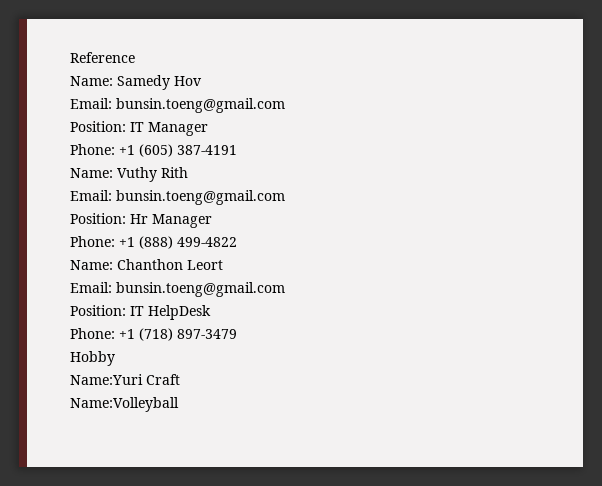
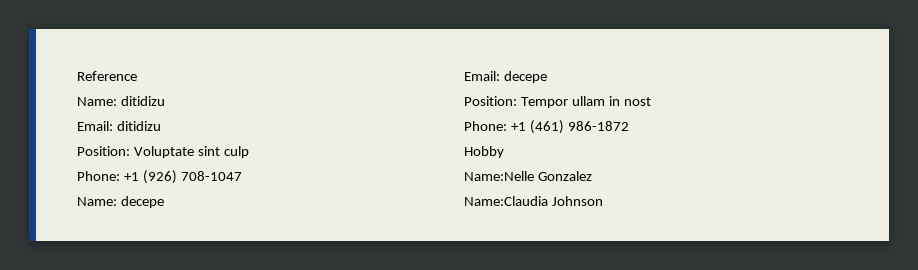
[117,75,202,90] [70,98,285,113] [70,121,208,136] [70,144,237,157] [70,167,188,182] [70,190,285,205] [70,213,212,228] [70,236,237,249] [70,259,223,270] [70,282,285,297] [70,305,211,320] [70,328,237,341] [70,351,115,366] [70,374,180,385] [70,397,179,412] Samedy Hov // Email: bunsin.toeng@gmail.com // Position: IT Manager // Phone: +1 (605) 387-4191 // Name: Vuthy Rith // Email: bunsin.toeng@gmail.com // Position: Hr Manager // Phone: +1 (888) 499-4822 // Name: Chanthon Leort // Email: bunsin.toeng@gmail.com // Position: IT HelpDesk // Phone: +1 (718) 897-3479 // Hobby // Name:Yuri Craft // Name:Volleyball -> [120,96,165,106] [77,121,161,131] [77,146,249,158] [77,170,242,184] [77,196,164,208] [464,71,547,83] [464,96,651,108] [464,120,629,134] [464,146,504,158] [464,171,592,181] [464,196,603,206] ditidizu // Email: ditidizu // Position: Voluptate sint culp // Phone: +1 (926) 708-1047 // Name: decepe // Email: decepe // Position: Tempor ullam in nost // Phone: +1 (461) 986-1872 // Hobby // Name:Nelle Gonzalez // Name:Claudia Johnson

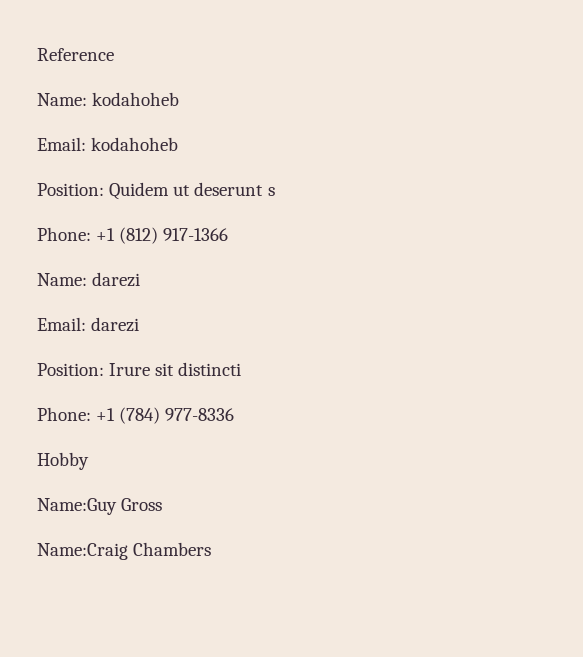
[120,96,165,106] [77,121,161,131] [77,146,249,158] [77,170,242,184] [77,196,164,208] [464,71,547,83] [464,96,651,108] [464,120,629,134] ditidizu // Email: ditidizu // Position: Voluptate sint culp // Phone: +1 (926) 708-1047 // Name: decepe // Email: decepe // Position: Tempor ullam in nost // Phone: +1 (461) 986-1872 -> [92,92,180,106] [37,137,179,151] [37,182,275,200] [37,227,229,244] [37,272,141,287] [37,317,140,332] [37,362,242,376] [37,407,235,424] kodahoheb // Email: kodahoheb // Position: Quidem ut deserunt s // Phone: +1 (812) 917-1366 // Name: darezi // Email: darezi // Position: Irure sit distincti // Phone: +1 (784) 977-8336
[464,171,592,181] [464,196,603,206] Name:Nelle Gonzalez // Name:Claudia Johnson -> [37,498,163,515] [37,542,212,560] Name:Guy Gross // Name:Craig Chambers

